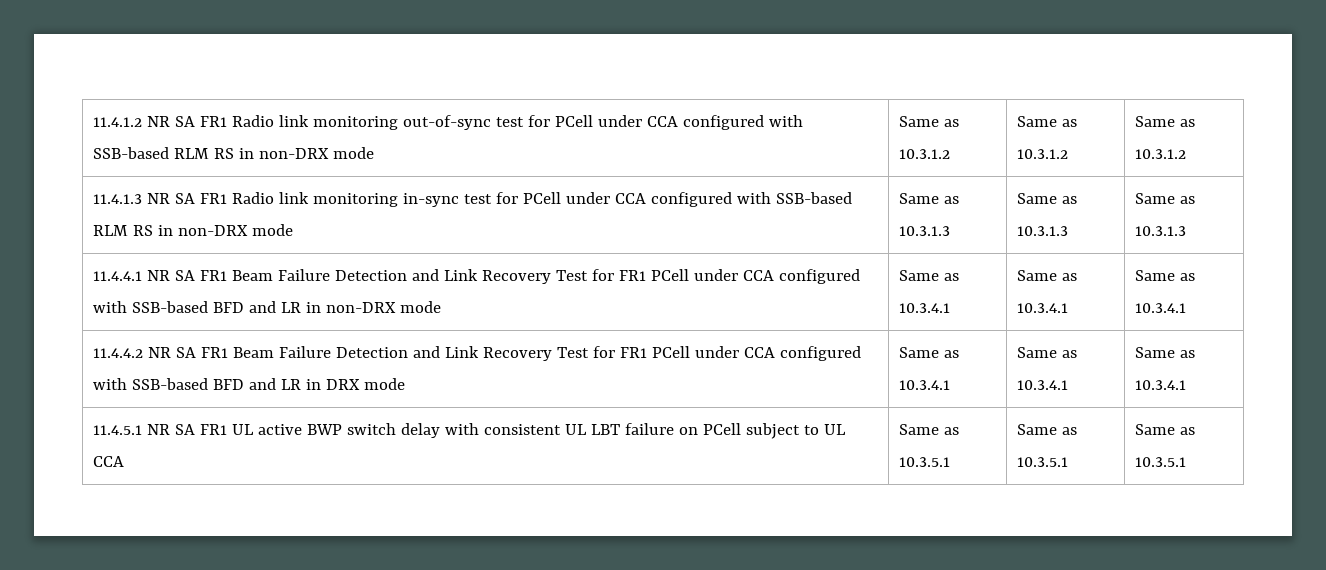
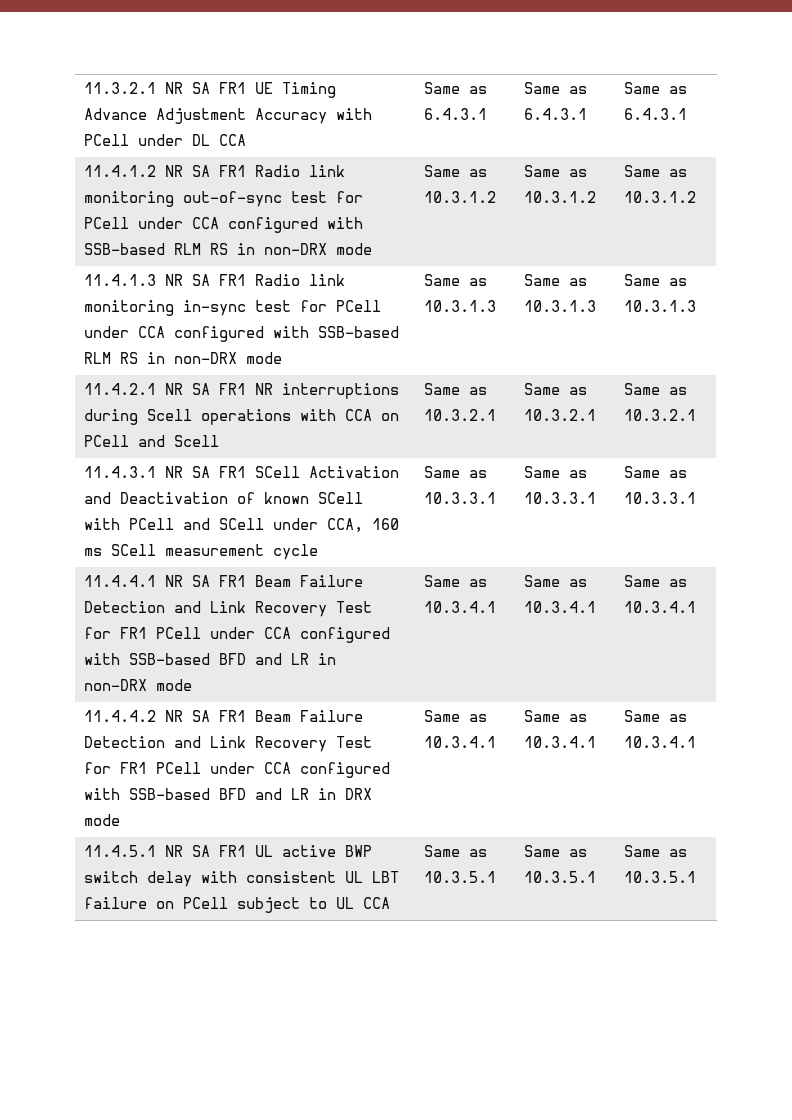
(92, 122) none -> [83,82,336,98] [83,108,372,124] [83,134,246,146] [423,82,487,94] [423,108,487,120] [523,82,587,94] [523,108,587,120] [623,82,687,94] [623,108,687,120] 11.3.2.1 NR SA FR1 UE Timing Advance Adjustment Accuracy with PCell under DL CCA | Same as 6.4.3.1 | Same as 6.4.3.1 | Same as 6.4.3.1 //
(1186, 231) none -> [83,383,399,399] [83,409,399,425] [83,435,219,447] [423,383,487,395] [423,409,496,421] [523,383,587,395] [523,409,596,421] [623,383,687,395] [623,409,696,421] [83,466,399,478] [83,492,363,504] [83,518,399,533] [83,544,318,560] [423,466,487,478] [423,492,496,504] [523,466,587,478] [523,492,596,504] [623,466,687,478] [623,492,696,504] // 11.4.2.1 NR SA FR1 NR interruptions during Scell operations with CCA on PCell and Scell | Same as 10.3.2.1 | Same as 10.3.2.1 | Same as 10.3.2.1 // 11.4.3.1 NR SA FR1 SCell Activation and Deactivation of known SCell with PCell and SCell under CCA, 160 ms SCell measurement cycle | Same as 10.3.3.1 | Same as 10.3.3.1 | Same as 10.3.3.1

